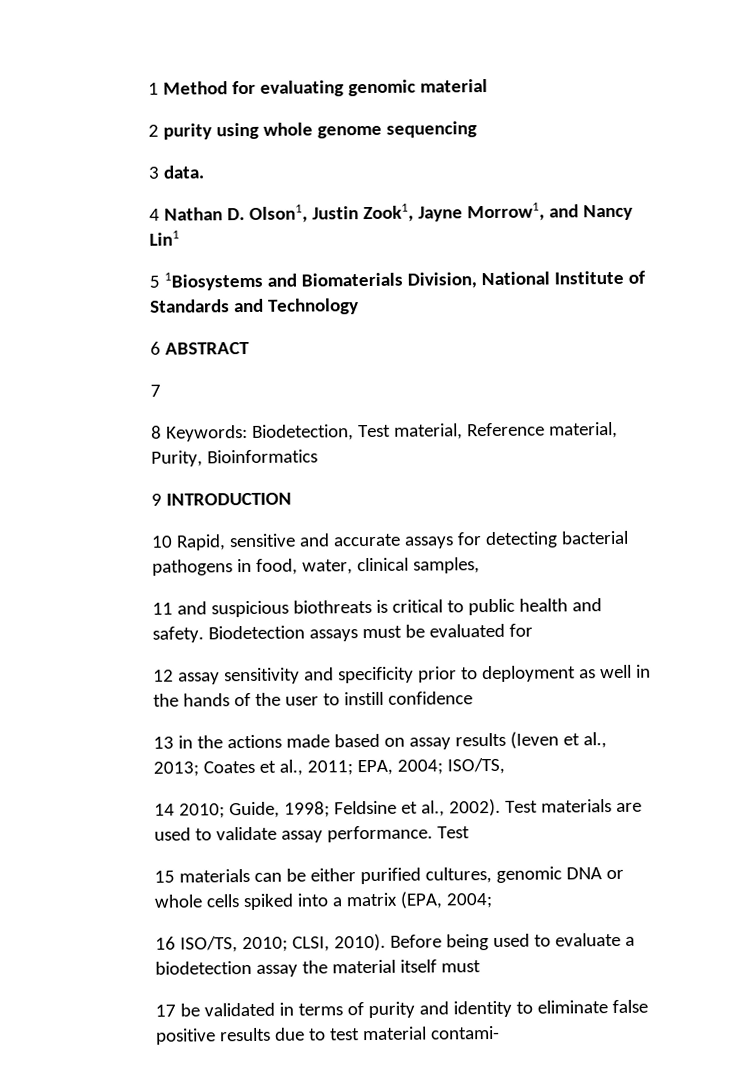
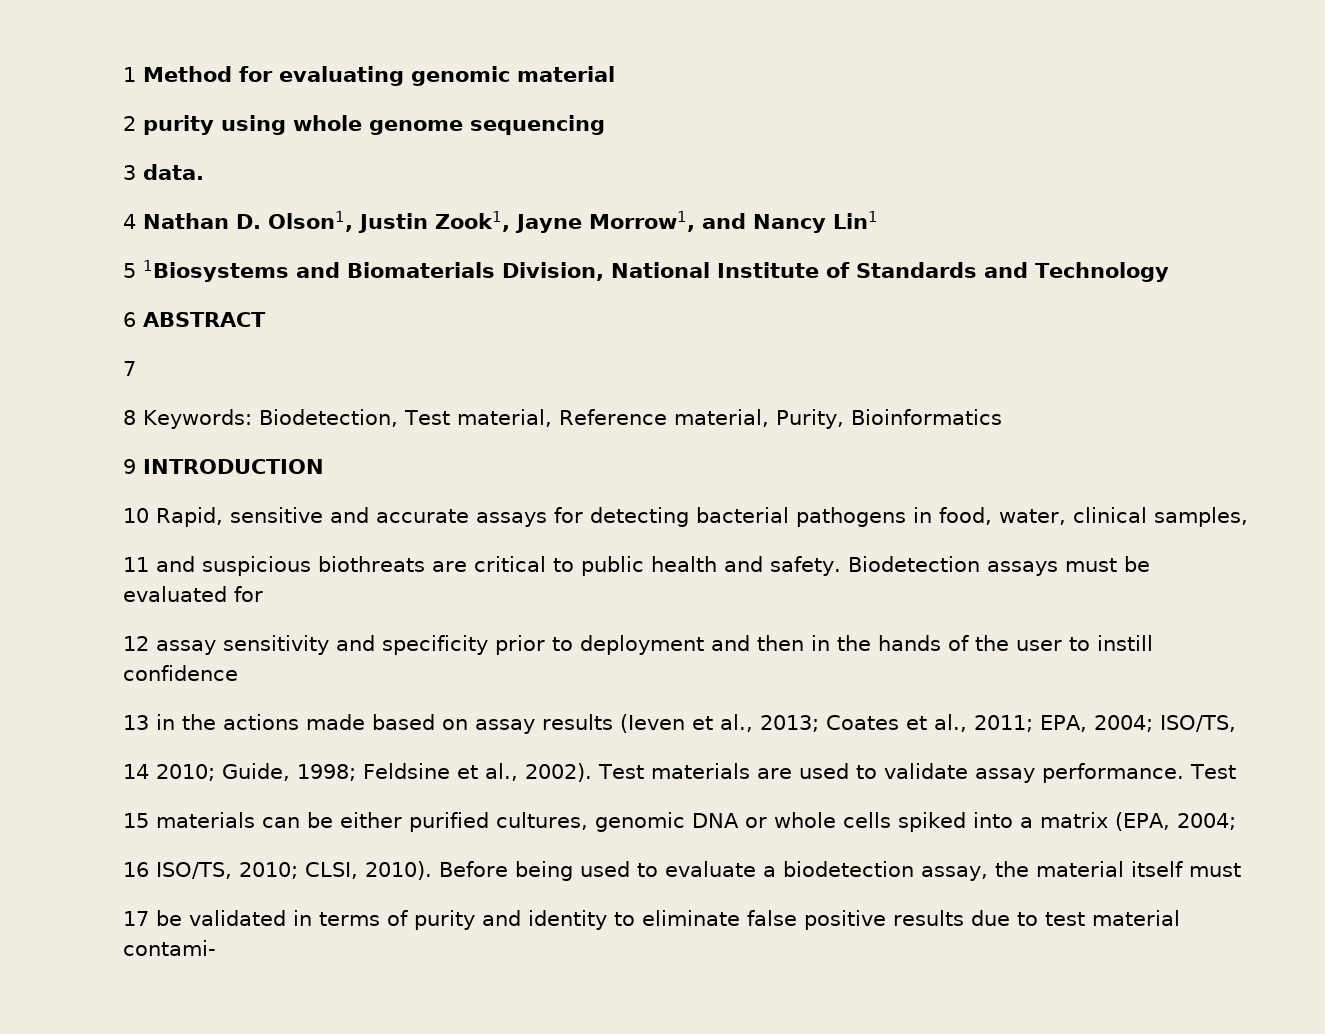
[376,599,389,613] is -> [431,561,467,572] are
[579,664,633,679] as well -> [710,635,804,651] and then
[256,964,299,977] assay -> [920,866,988,881] assay,

